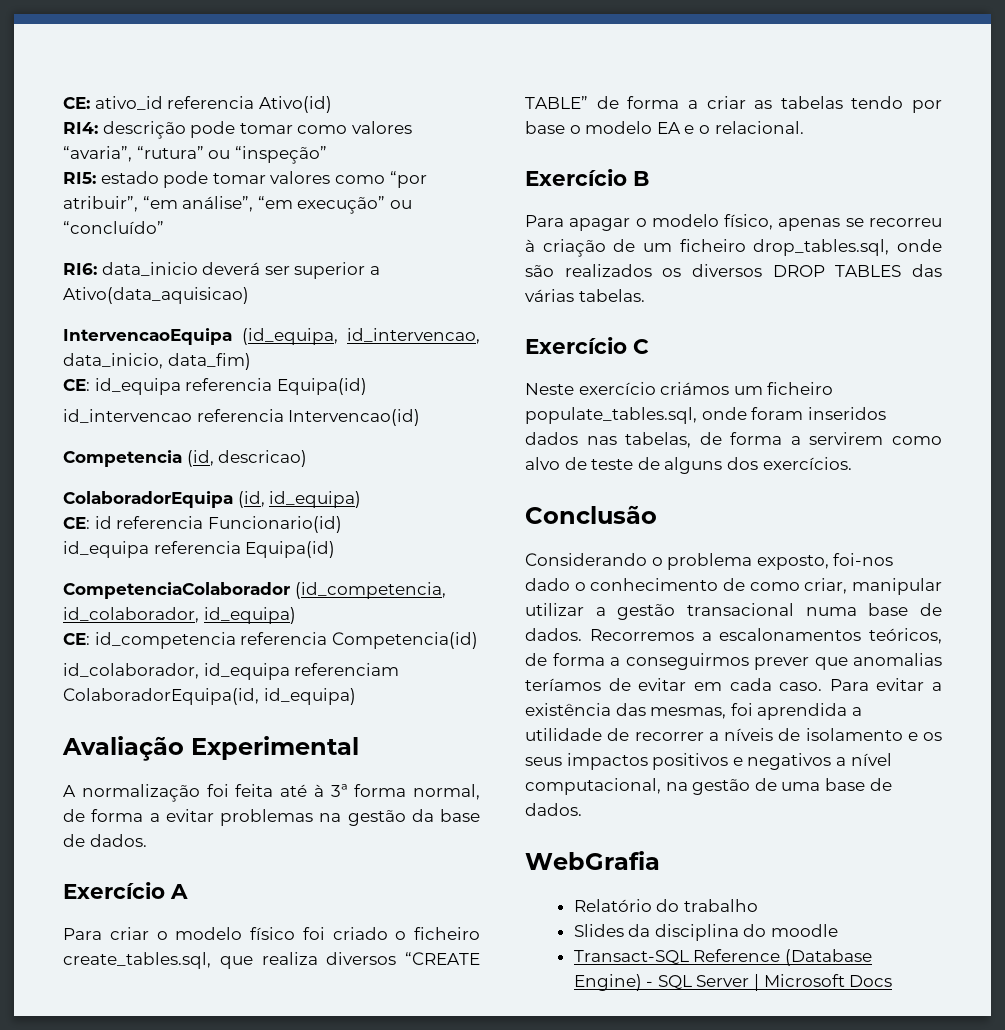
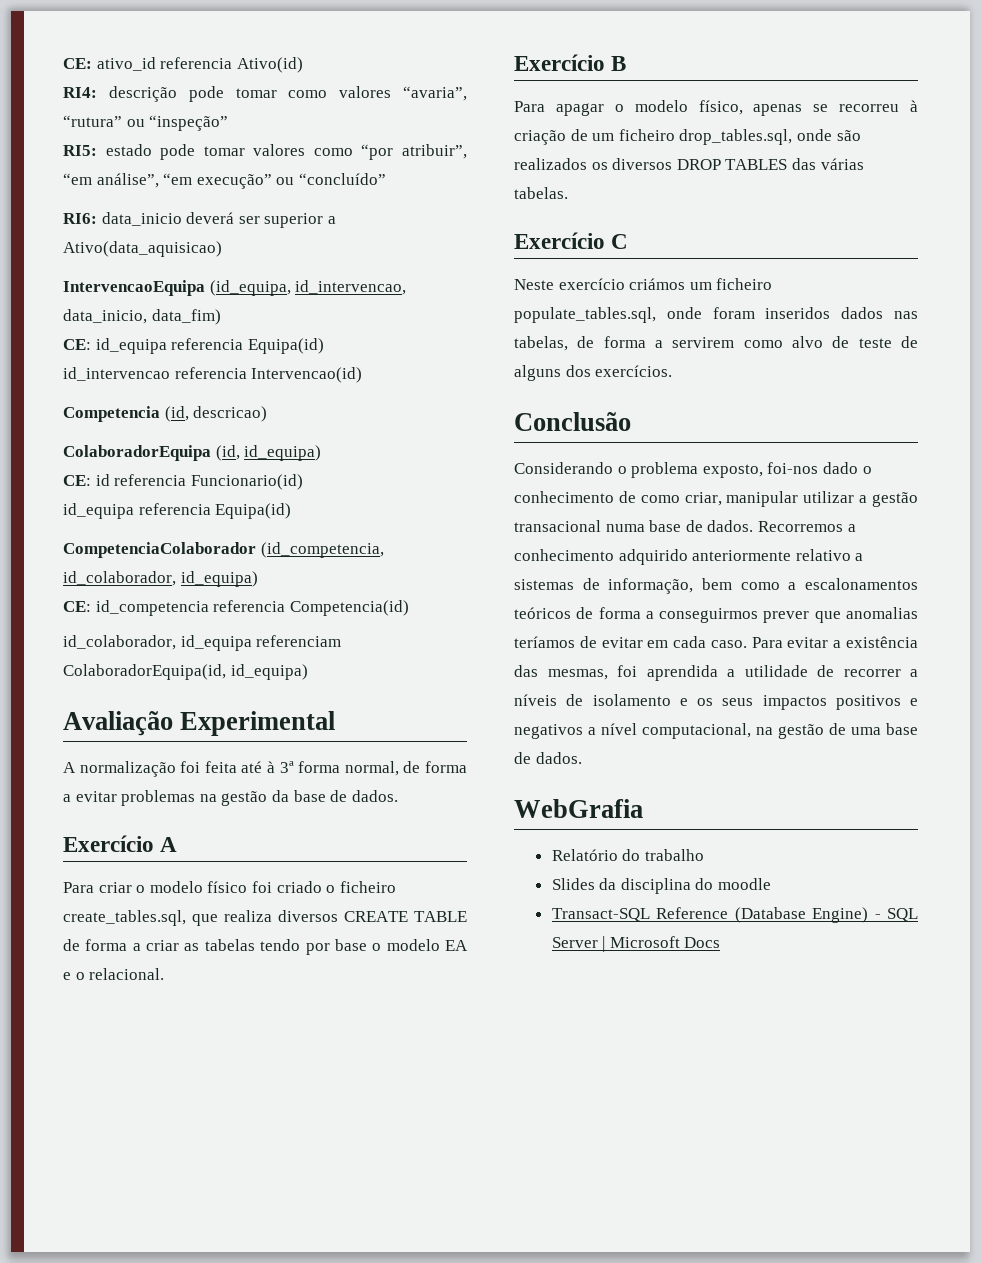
[405,952,480,965] [525,96,588,109] “CREATE TABLE” -> [344,911,467,922] CREATE TABLE
[719,628,942,644] escalonamentos teóricos, -> [514,549,864,565] [514,578,918,594] [514,607,571,619] conhecimento adquirido anteriormente relativo a sistemas de informação, bem como a escalonamentos teóricos

